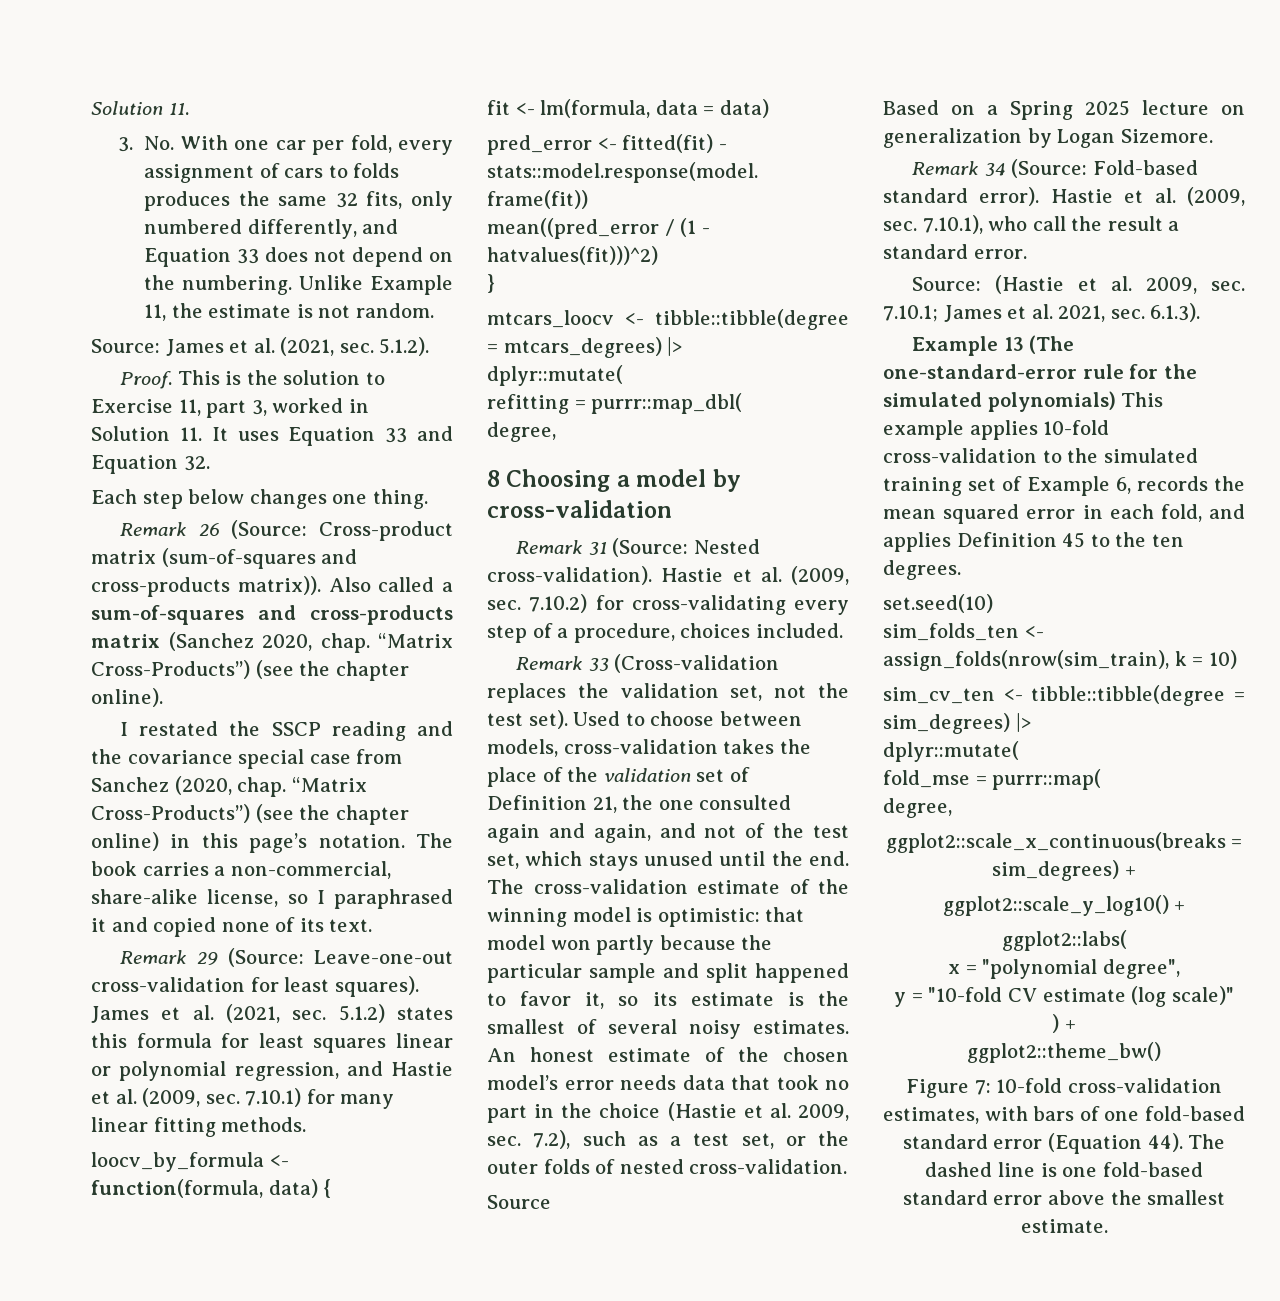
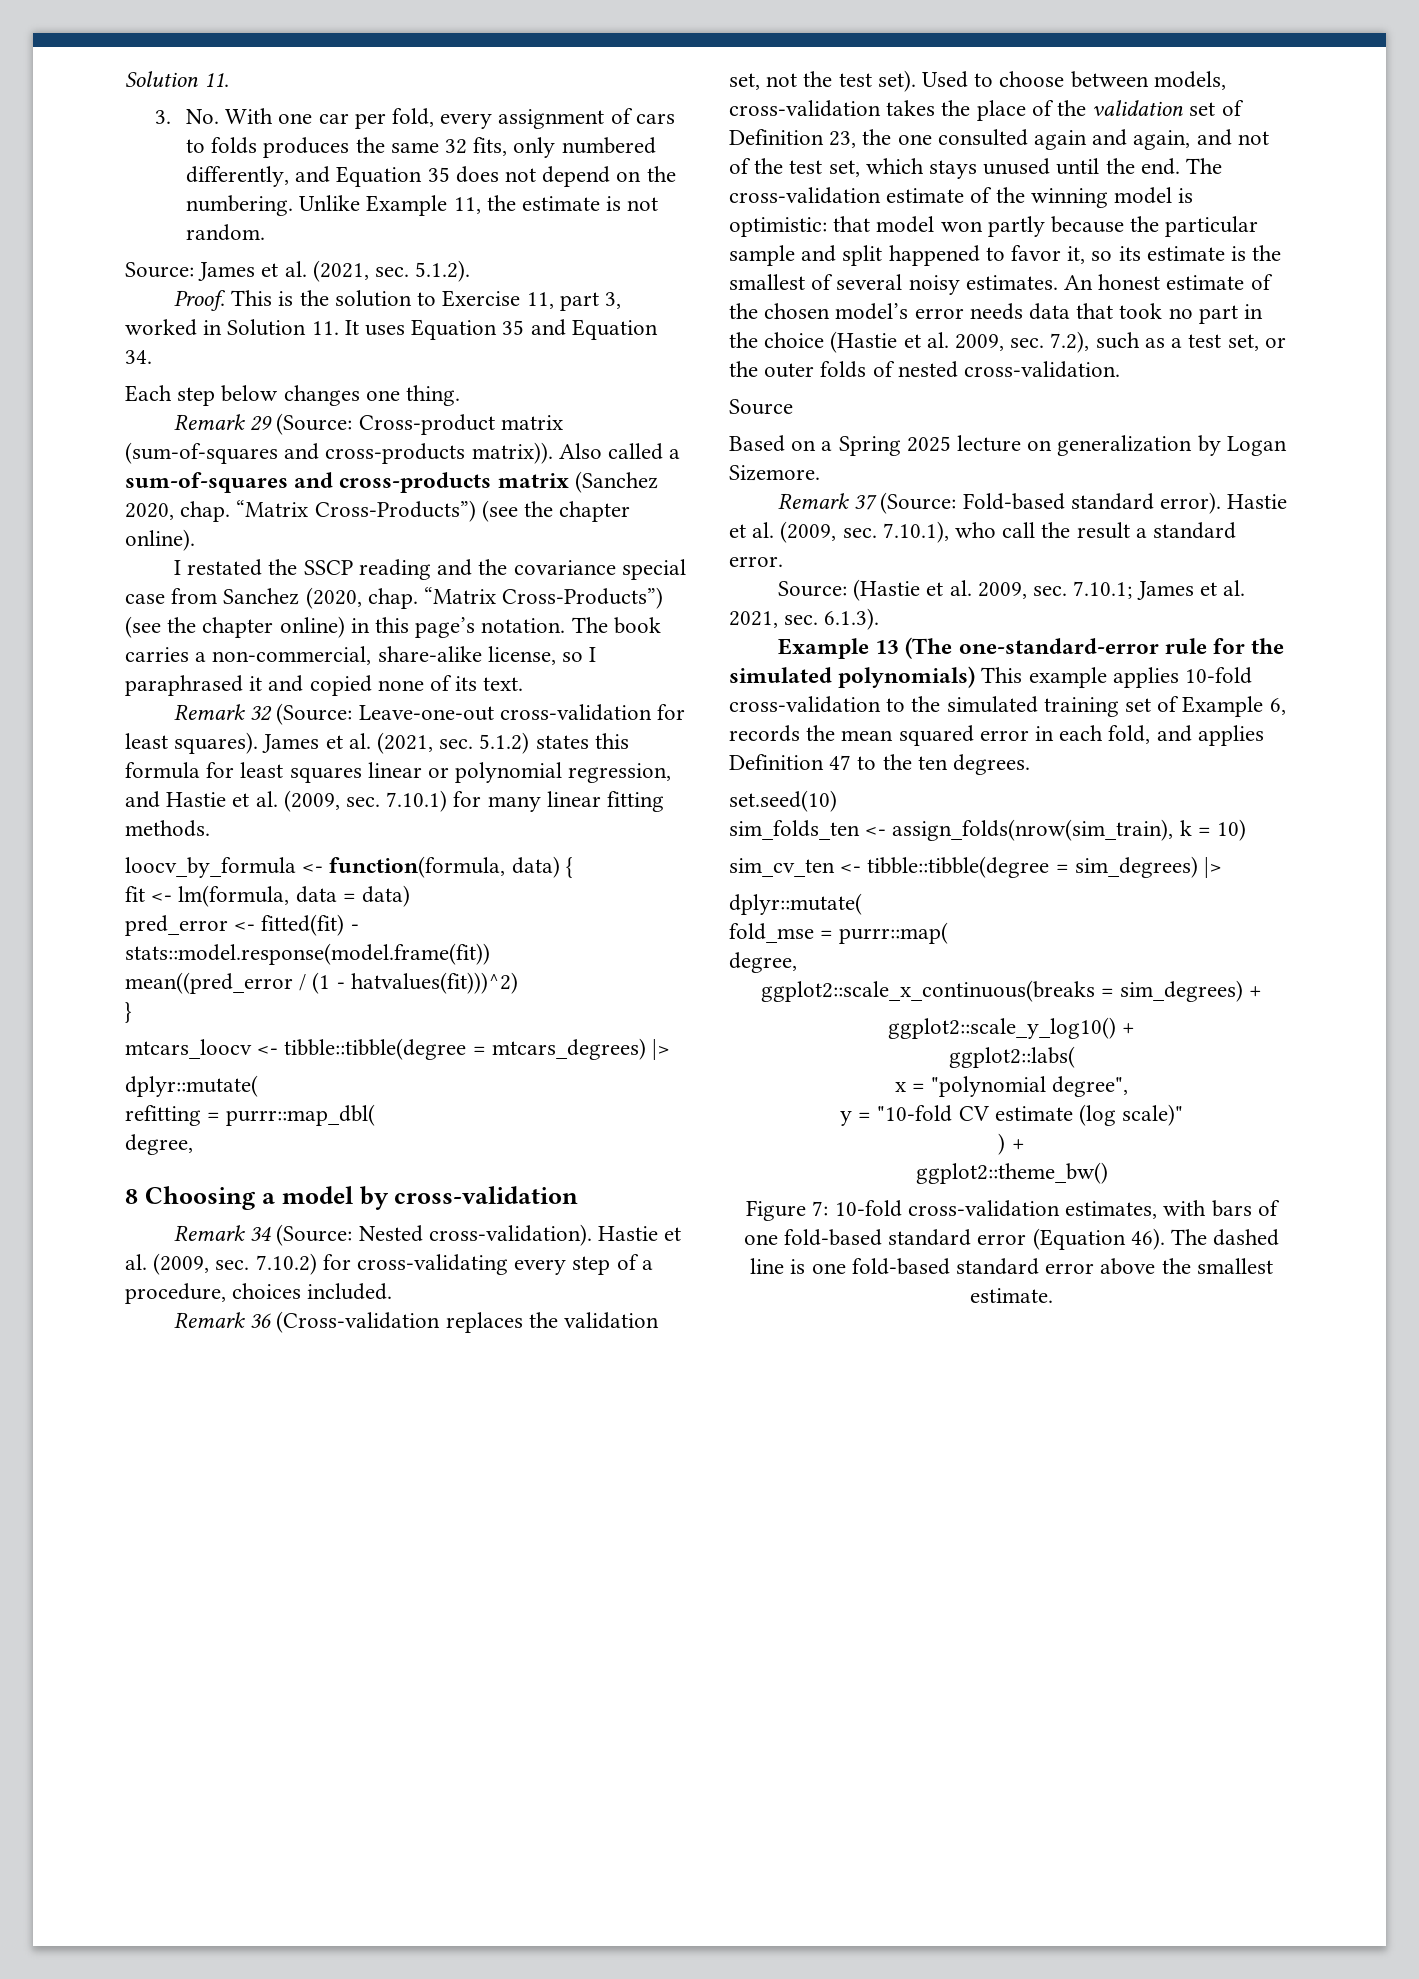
[237,249,260,264] 33 -> [427,167,450,182] 35
[385,426,453,443] [91,455,210,474] 33 and Equation 32. -> [502,319,658,340] [125,350,152,364] 35 and Equation 34.
[198,523,220,536] 26 -> [250,416,274,431] 29
[197,952,219,965] 29 -> [250,706,273,721] 32
[588,542,607,555] 31 -> [250,1226,272,1241] 34
[588,658,609,671] 33 -> [250,1313,272,1328] 36
[592,796,617,813] 21, -> [829,131,857,148] 23,
[984,163,1006,176] 34 -> [854,494,878,510] 37
[1062,532,1086,548] 45 -> [829,755,852,770] 47
[1147,1133,1183,1152] 44). -> [1130,1228,1165,1250] 46).

